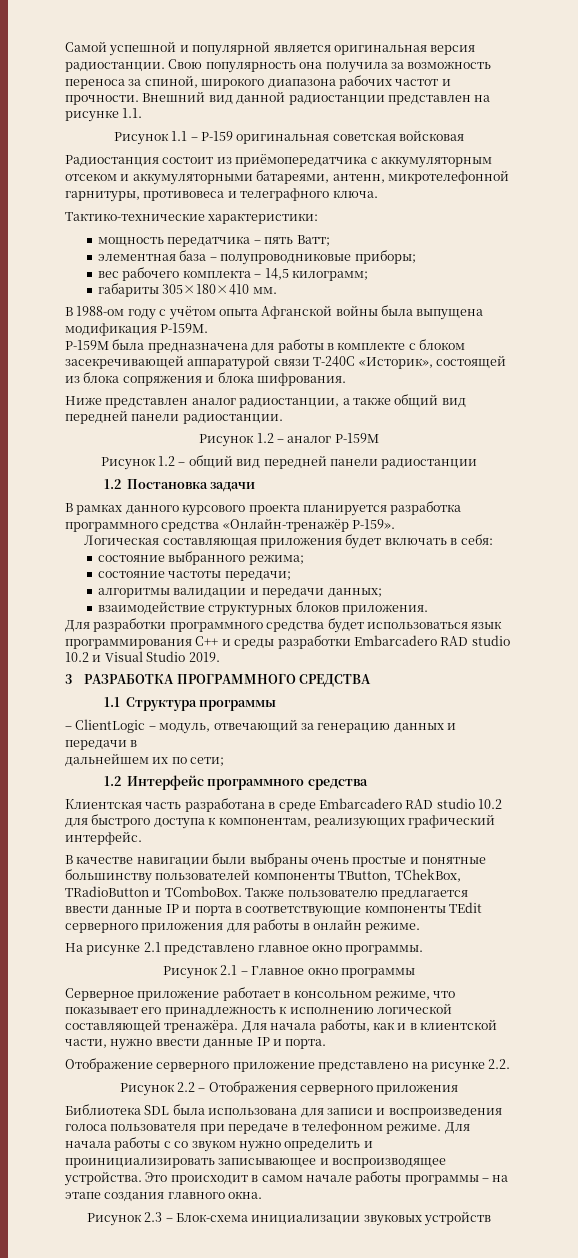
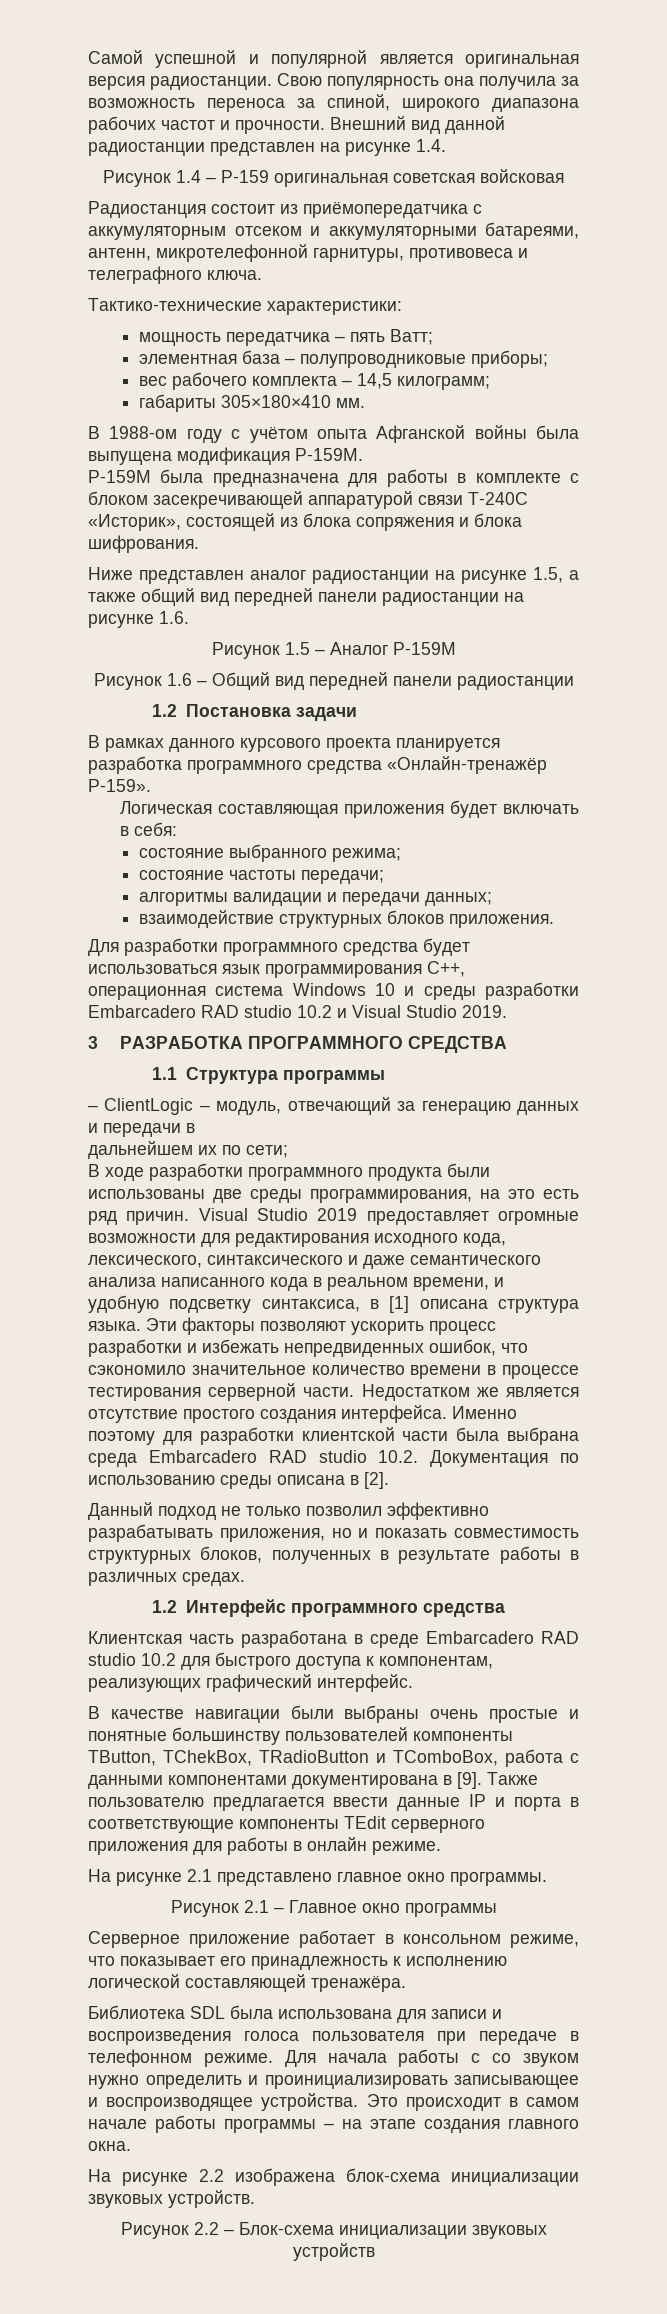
[122,108,143,118] [113,131,188,145] 1.1. // Рисунок 1.1 -> [416,139,446,152] [103,170,201,187] 1.4. // Рисунок 1.4
[239,398,340,408] радиостанции, -> [312,567,563,584] радиостанции на рисунке 1.5,
[182,414,283,424] [199,433,332,447] радиостанции. // Рисунок 1.2 – аналог -> [382,592,524,606] [88,611,189,628] [211,642,388,659] радиостанции на рисунке 1.6. // Рисунок 1.5 – Аналог
[158,455,233,469] 1.2 – общий -> [166,672,270,690] 1.6 – Общий
[195,636,219,646] C++ -> [427,961,465,977] [88,983,395,1000] C++, операционная система Windows 10
(225, 761) none -> [88,1163,490,1181] [88,1189,579,1203] [88,1208,579,1225] [88,1233,506,1247] [88,1255,541,1269] [88,1277,504,1291] [88,1295,579,1313] [88,1317,496,1335] [88,1339,528,1357] [88,1365,579,1379] [88,1383,579,1401] [88,1405,517,1423] [88,1427,579,1445] [88,1450,579,1467] [88,1472,389,1489] [88,1502,489,1520] [88,1524,579,1542] [88,1546,579,1564] [88,1572,245,1586] // В ходе разработки программного продукта были использованы две среды программирования, на это есть ряд причин. Visual Studio 2019 предоставляет огромные возможности для редактирования исходного кода, лексического, синтаксического и даже семантического анализа написанного кода в реальном времени, и удобную подсветку синтаксиса, в [1] описана структура языка. Эти факторы позволяют ускорить процесс разработки и избежать непредвиденных ошибок, что сэкономило значительное количество времени в процессе тестирования серверной части. Недостатком же является отсутствие простого создания интерфейса. Именно поэтому для разработки клиентской части была выбрана среда Embarcadero RAD studio 10.2. Документация по использованию среды описана в [2]. // Данный подход не только позволил эффективно разрабатывать приложения, но и показать совместимость структурных блоков, полученных в результате работы в различных средах.
[164,886,242,897] TComboBox. -> [393,1749,579,1767] [88,1772,482,1789] TComboBox, работа с данными компонентами документирована в [9].
[241,1019,497,1033] [65,1037,327,1050] [65,1058,511,1073] [119,1081,459,1096] Для начала работы, как и в клиентской части, нужно ввести данные IP и порта. // Отображение серверного приложение представлено на рисунке 2.2. // Рисунок 2.2 – Отображения серверного приложения -> (406, 1983) none
[86,1212,163,1226] // Рисунок 2.3 -> [88,2168,579,2186] [88,2190,255,2208] [120,2222,219,2239] // На рисунке 2.2 изображена блок-схема инициализации звуковых устройств. // Рисунок 2.2

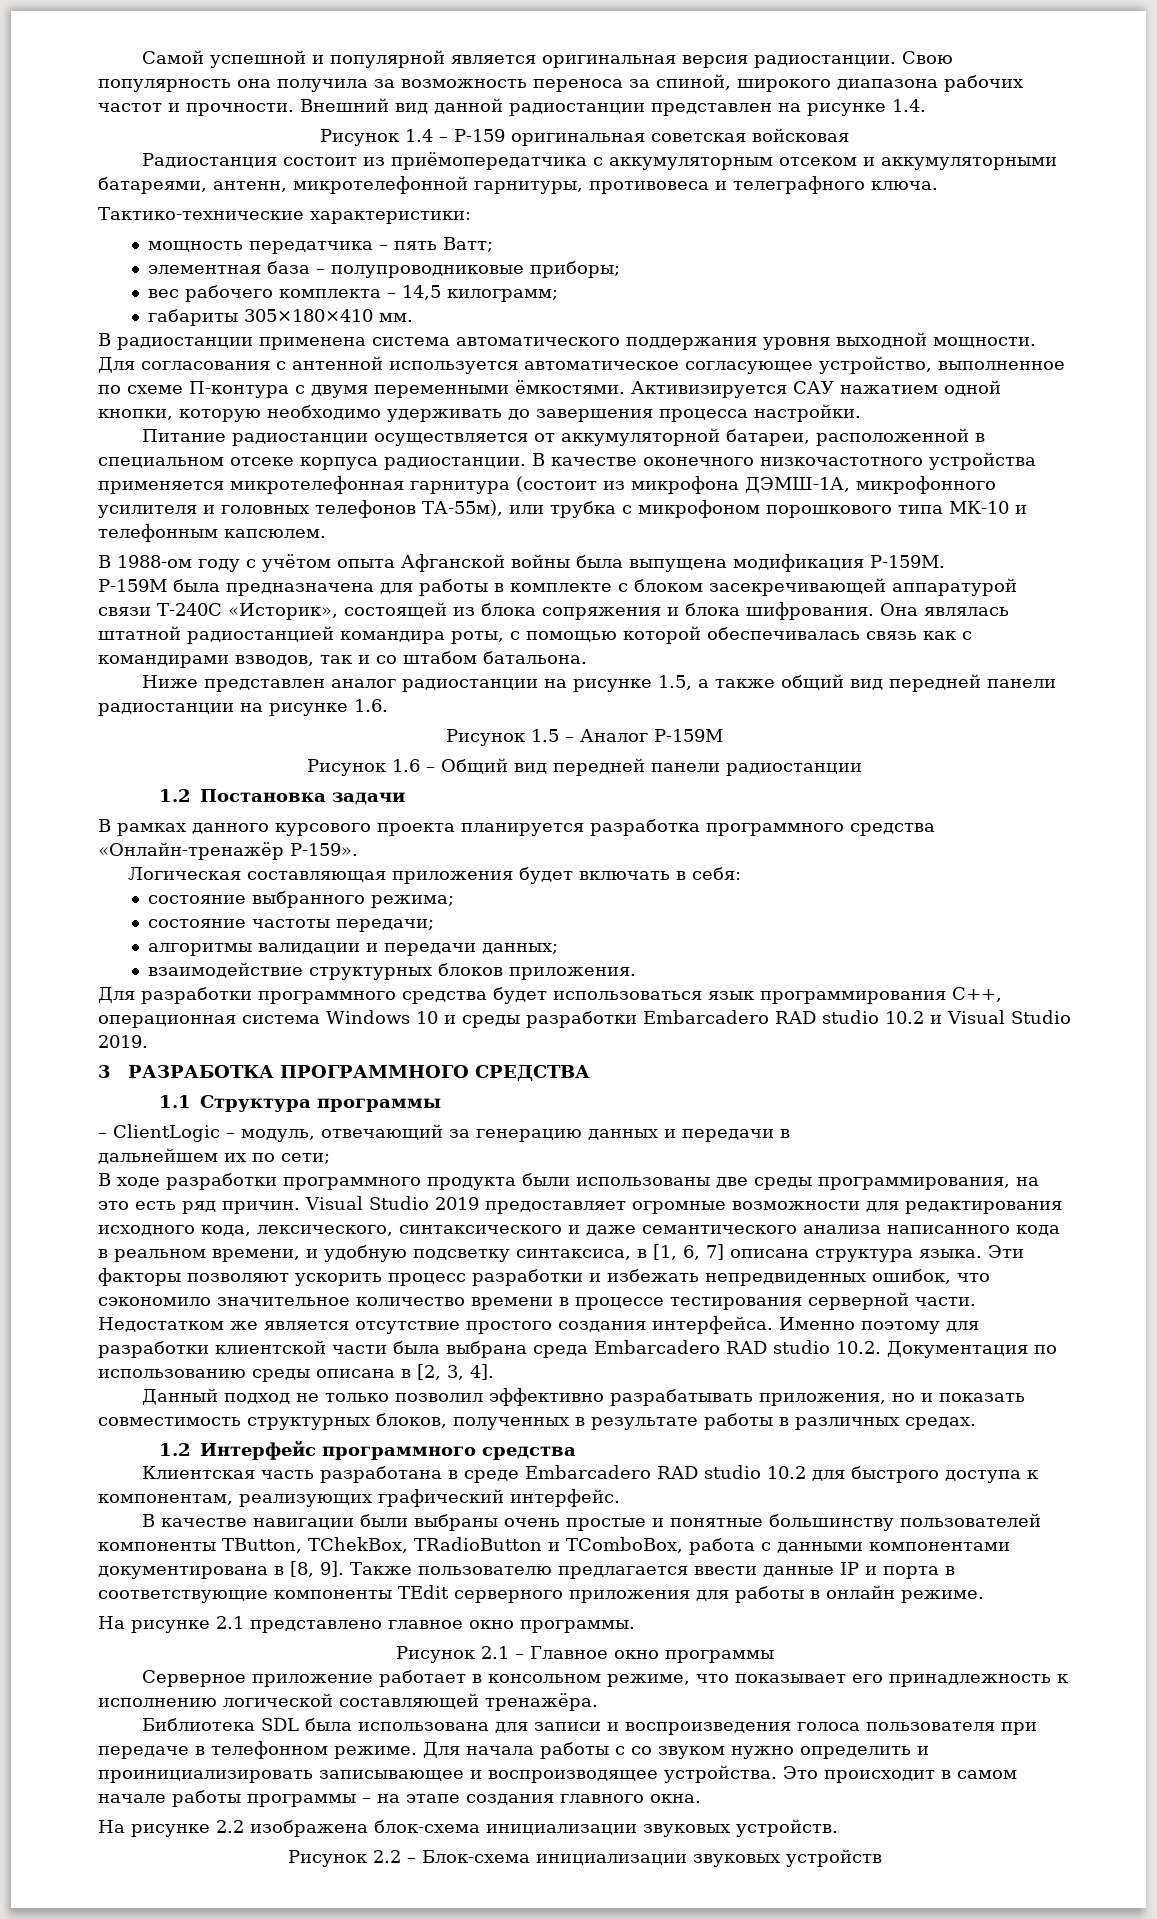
(366, 403) none -> [98,332,1036,350] [98,356,1065,374] [98,380,1001,398] [98,404,861,422] [141,428,985,446] [98,452,1036,470] [98,476,996,494] [98,500,1027,518] [98,524,326,542] // В радиостанции применена система автоматического поддержания уровня выходной мощности. Для согласования с антенной используется автоматическое согласующее устройство, выполненное по схеме П-контура с двумя переменными ёмкостями. Активизируется САУ нажатием одной кнопки, которую необходимо удерживать до завершения процесса настройки. // Питание радиостанции осуществляется от аккумуляторной батареи, расположенной в специальном отсеке корпуса радиостанции. В качестве оконечного низкочастотного устройства применяется микротелефонная гарнитура (состоит из микрофона ДЭМШ-1А, микрофонного усилителя и головных телефонов ТА-55м), или трубка с микрофоном порошкового типа МК-10 и телефонным капсюлем.
(199, 544) none -> [880,603,1009,616] [98,626,972,644] [98,651,587,668] Она являлась штатной радиостанцией командира роты, с помощью которой обеспечивалась связь как с командирами взводов, так и со штабом батальона.
[389,1296,410,1313] [1] -> [653,1244,724,1260] [1, 6, 7]
[364,1472,389,1489] [2]. -> [417,1364,494,1380] [2, 3, 4].
[457,1772,482,1789] [9]. -> [290,1561,344,1577] [8, 9].

